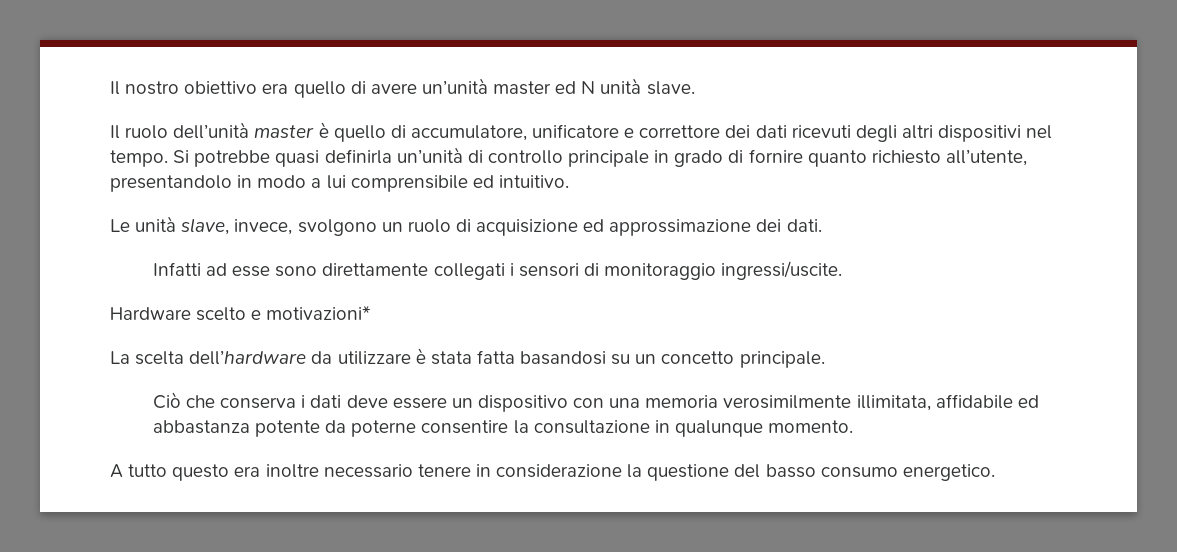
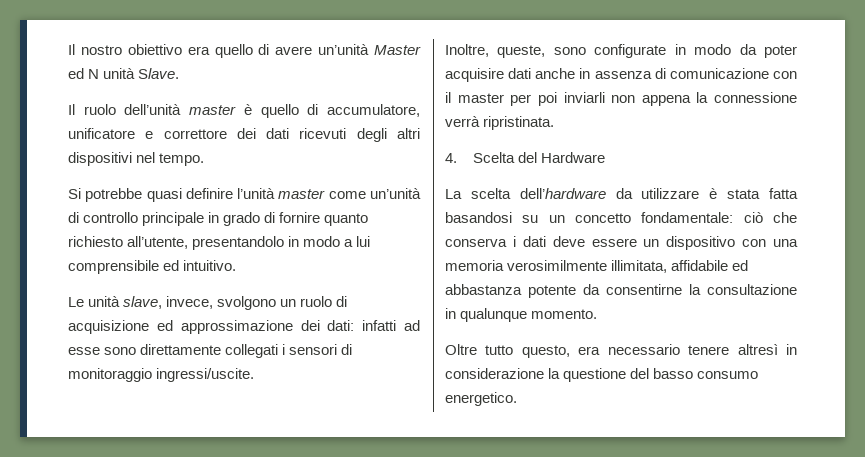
[493,81,552,95] master -> [374,45,421,55] Master
[646,81,695,95] slave. -> [138,68,180,79] Slave.
(168, 158) none -> (205, 159) //
[324,149,392,164] definirla -> [185,188,366,199] definire l’unità master come
[786,219,822,232] [152,262,201,276] dati. // Infatti -> [327,320,397,331] dati: infatti
[110,306,372,321] Hardware scelto e motivazioni* -> [445,44,798,58] [445,68,797,82] [445,92,797,106] [445,116,555,130] [445,152,606,163] Inoltre, queste, sono configurate in modo da poter acquisire dati anche in assenza di comunicazione con il master per poi inviarli non appena la connessione verrà ripristinata. // 4. Scelta del Hardware
[739,351,825,368] [152,392,181,409] principale. // Ciò -> [641,212,763,223] fondamentale: ciò
[351,420,509,437] poterne consentire -> [606,284,682,295] consentirne
[110,464,319,481] A tutto questo era inoltre -> [445,344,601,358] Oltre tutto questo, era
(471, 470) none -> [737,344,778,355] altresì

